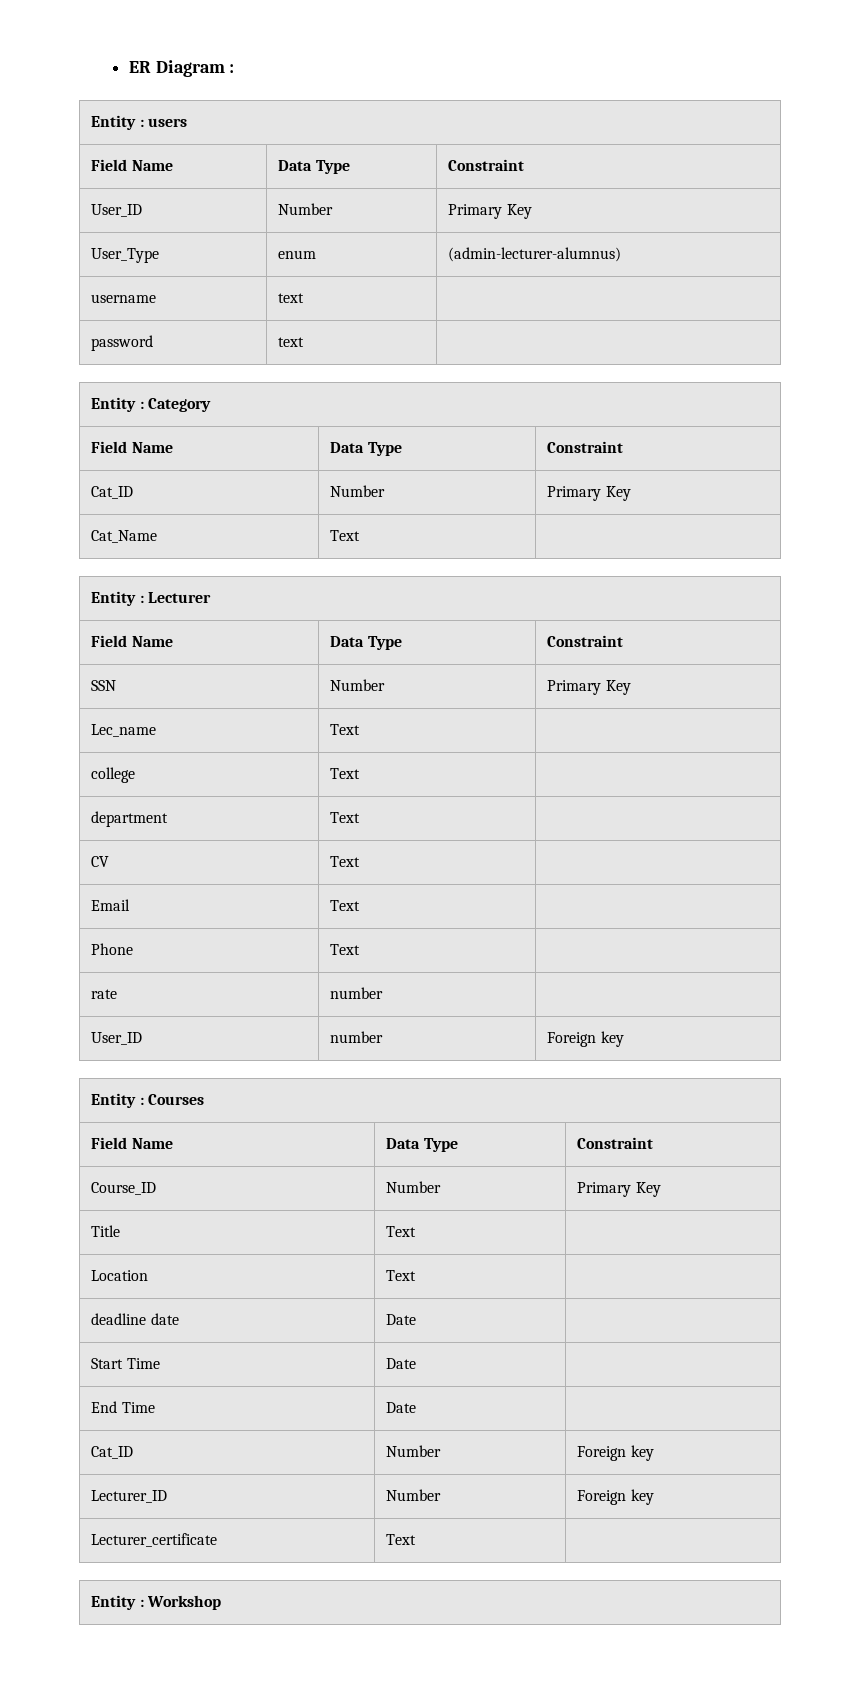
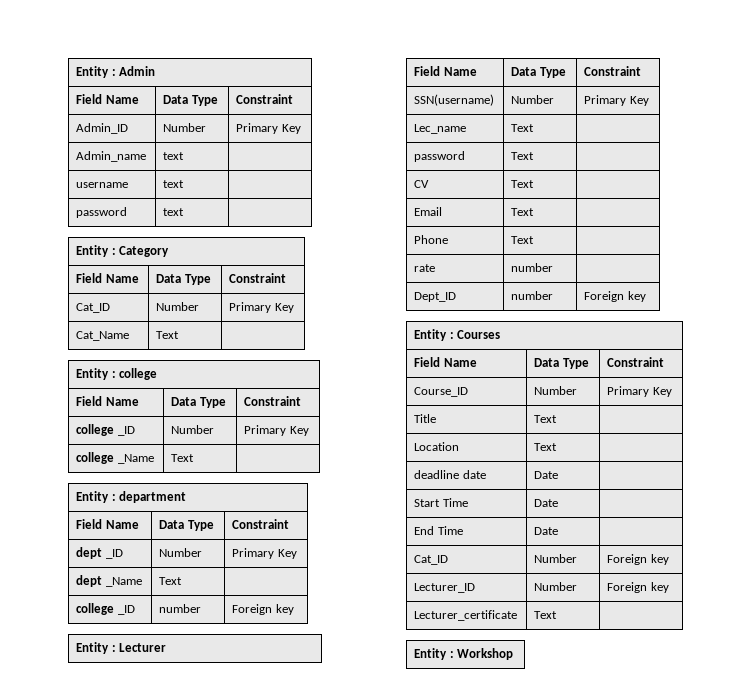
[128,60,235,77] [91,115,187,130] [91,159,173,171] [278,160,350,174] [448,159,525,171] [91,204,143,217] [278,203,334,215] [448,204,532,219] [91,248,160,263] [278,250,317,259] [448,247,622,262] ER Diagram : // Entity : users // Field Name | Data Type | Constraint // User_ID | Number | Primary Key // User_Type | enum | (admin-lecturer-alumnus) -> [76,66,156,78] [76,94,139,104] [163,95,218,106] [236,94,294,104] [76,123,129,134] [163,123,207,132] [236,123,301,134] [76,151,147,162] [163,152,185,160] Entity : Admin // Field Name | Data Type | Constraint // Admin_ID | Number | Primary Key // Admin_name | text |
(361, 535) none -> [76,368,158,380] [76,396,139,406] [171,397,226,408] [244,396,302,406] [76,424,135,436] [171,425,215,434] [244,425,309,436] [76,452,154,464] [171,454,195,462] [76,491,187,503] [76,519,139,529] [159,520,214,531] [232,519,290,529] [76,547,123,559] [159,548,203,557] [232,548,297,559] [76,575,142,587] [159,577,183,585] [76,603,135,615] [159,604,202,613] [232,604,294,615] // Entity : college // Field Name | Data Type | Constraint // college _ID | Number | Primary Key // college _Name | Text | // Entity : department // Field Name | Data Type | Constraint // dept _ID | Number | Primary Key // dept _Name | Text | // college _ID | number | Foreign key
[91,680,117,691] SSN -> [414,94,495,106] SSN(username)
[91,767,136,783] [330,768,361,779] [91,811,169,827] college | Text | // department -> [414,151,466,162] password
[91,1032,143,1045] User_ID -> [414,292,457,302] Dept_ID

